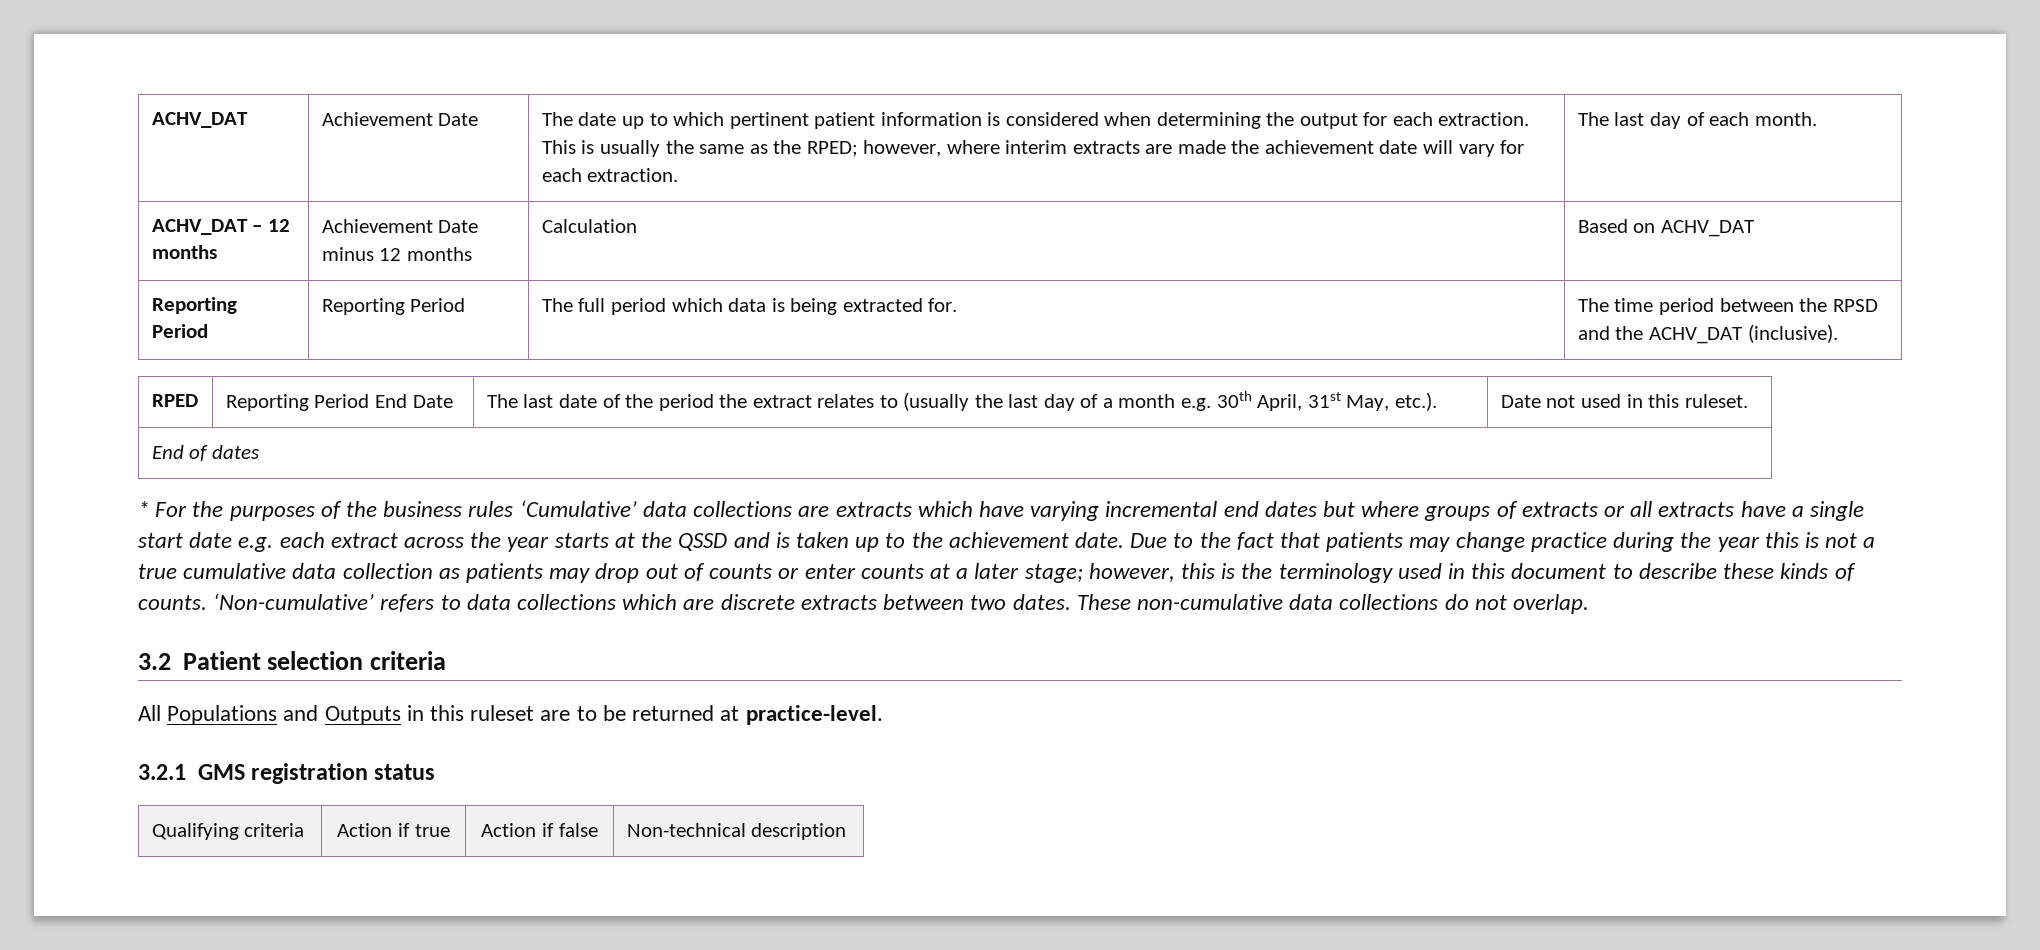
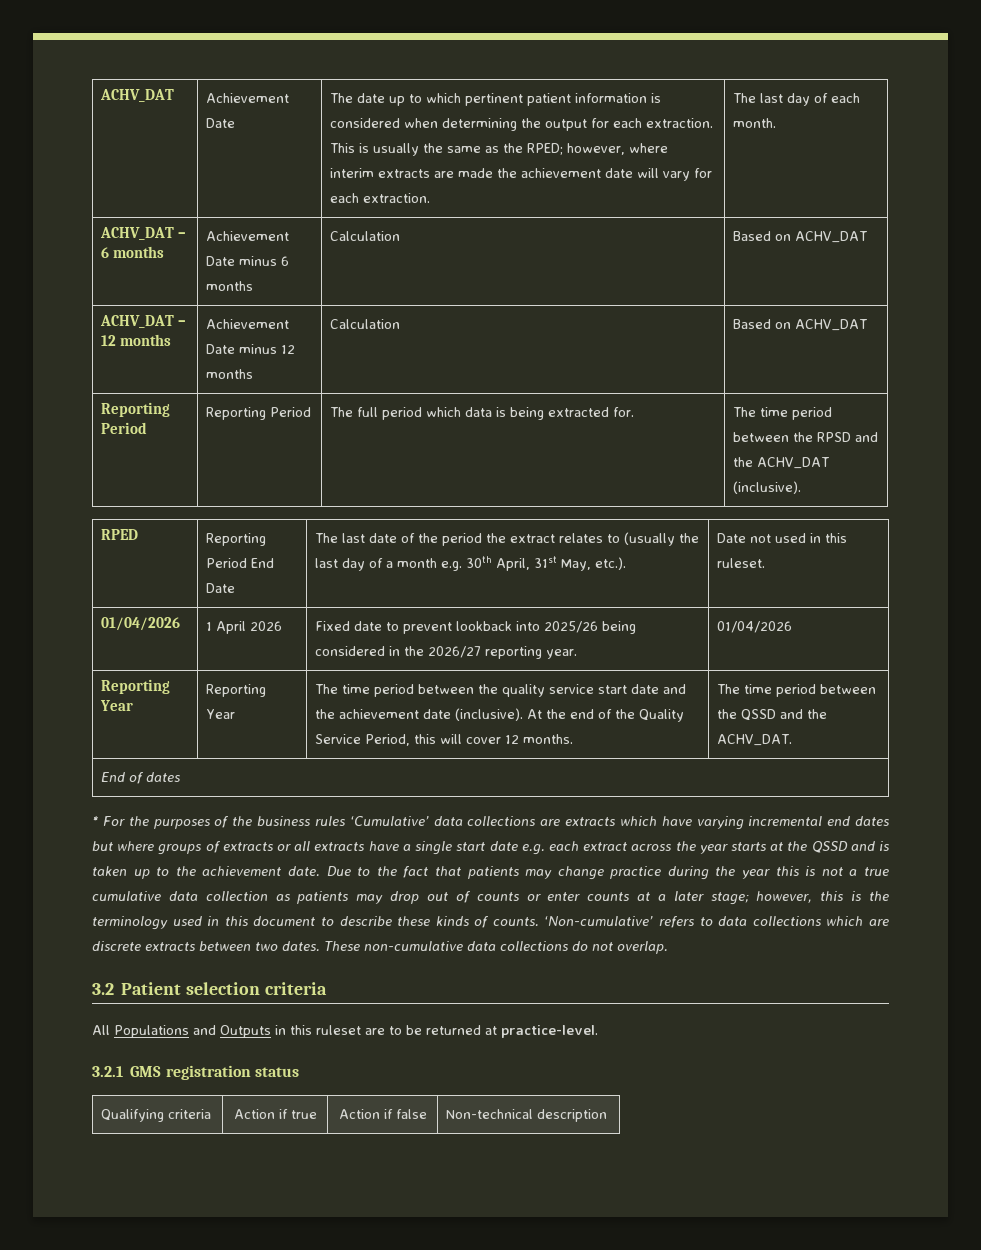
(1817, 119) none -> [100,227,187,240] [101,246,165,258] [206,231,290,241] [206,256,290,266] [206,281,254,291] [330,231,401,241] [733,231,868,243] // ACHV_DAT – 6 months | Achievement Date minus 6 months | Calculation | Based on ACHV_DAT
(1748, 401) none -> [101,617,181,631] [206,621,283,634] [315,621,637,634] [315,646,578,659] [717,621,793,633] [101,679,171,694] [100,700,134,711] [206,684,267,697] [206,709,236,719] [315,684,687,697] [315,708,685,722] [315,734,574,746] [717,684,877,697] [717,709,828,721] [717,734,793,746] // 01/04/2026 | 1 April 2026 | Fixed date to prevent lookback into 2025/26 being considered in the 2026/27 reporting year. | 01/04/2026 // Reporting Year | Reporting Year | The time period between the quality service start date and the achievement date (inclusive). At the end of the Quality Service Period, this will cover 12 months. | The time period between the QSSD and the ACHV_DAT.

